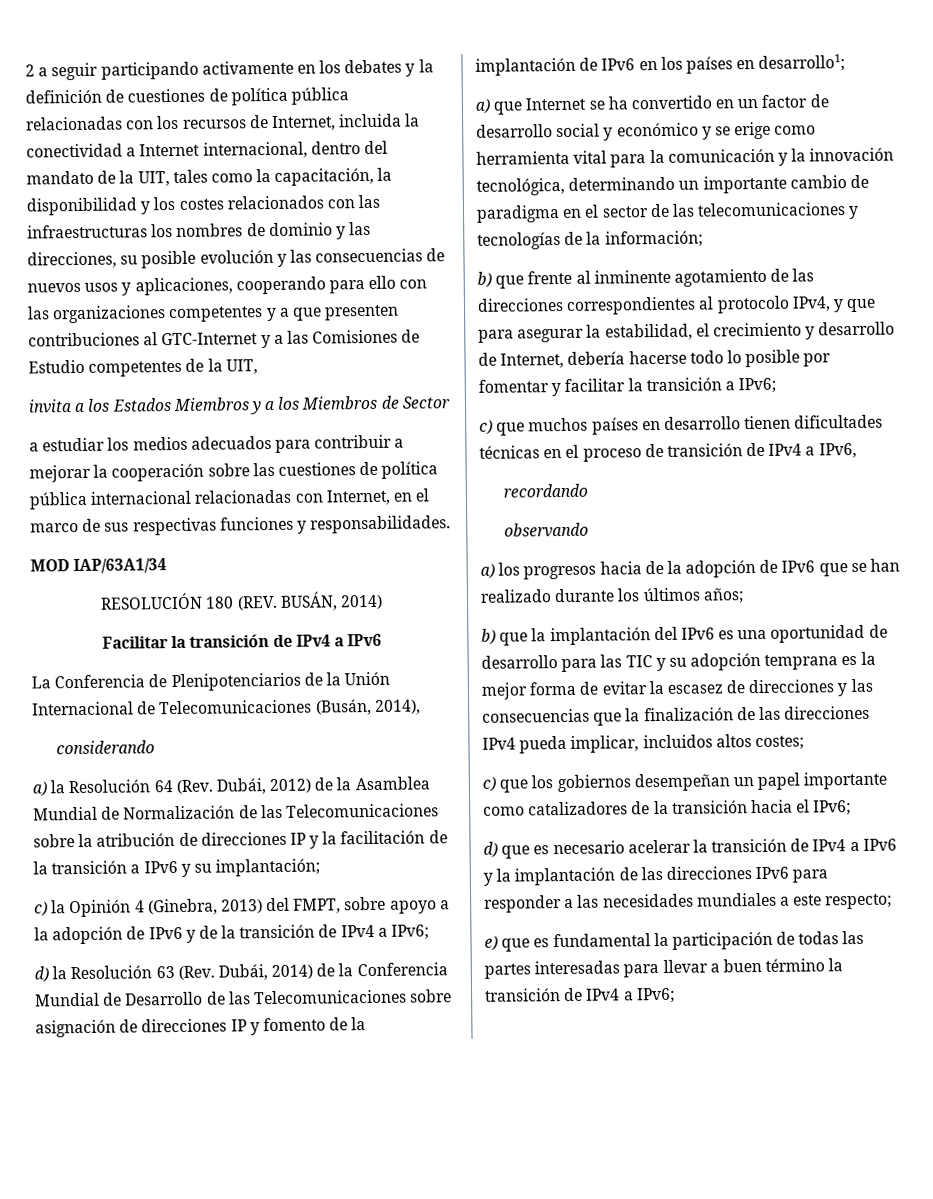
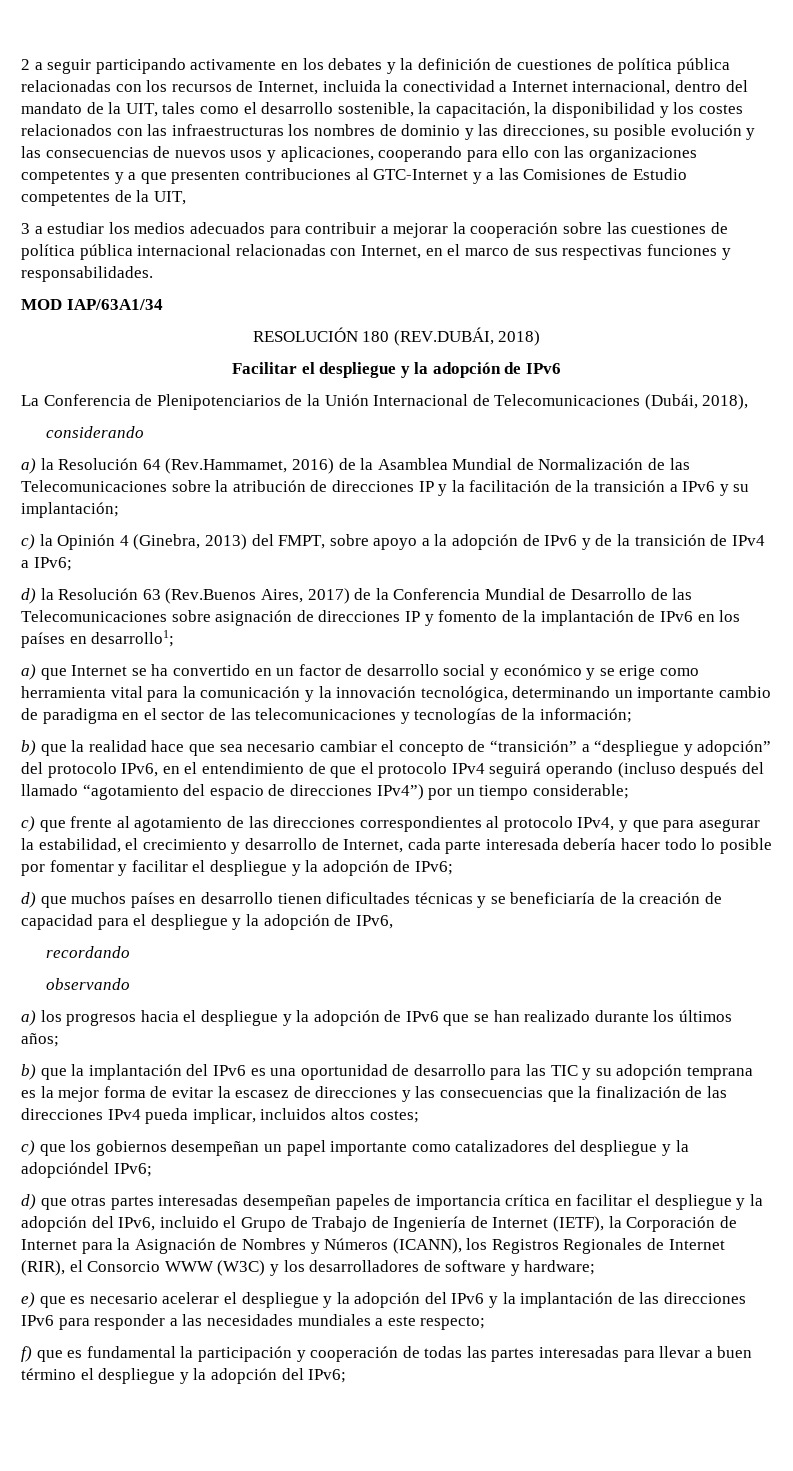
(253, 178) none -> [243,102,414,117] el desarrollo sostenible,
[28,395,451,415] invita a los Estados Miembros y a los Miembros de Sector // -> [21,223,30,234] 3
[236,591,383,611] [101,634,344,649] (REV. BUSÁN, 2014) // Facilitar la transición de IPv4 a -> [393,327,541,346] [231,362,522,378] (REV.DUBÁI, 2018) // Facilitar el despliegue y la adopción de
[315,698,421,716] (Busán, 2014), -> [644,394,749,410] (Dubái, 2018),
[175,778,312,795] (Rev. Dubái, 2012) -> [165,458,334,474] (Rev.Hammamet, 2016)
[177,964,314,981] (Rev. Dubái, 2014) -> [165,588,350,604] (Rev.Buenos Aires, 2017)
(525, 282) none -> [71,740,772,756] [21,762,764,778] [21,784,629,800] [21,816,66,832] la realidad hace que sea necesario cambiar el concepto de “transición” a “despliegue y adopción” del protocolo IPv6, en el entendimiento de que el protocolo IPv4 seguirá operando (incluso después del llamado “agotamiento del espacio de direcciones IPv4”) por un tiempo considerable; // c) que
[593,269,671,284] inminente -> (130, 822) none
[567,350,687,365] debería hacerse -> [407,838,661,854] cada parte interesada debería hacer
[627,377,777,394] [479,419,493,435] la transición a IPv6; // c) -> [192,860,453,876] [21,892,36,908] el despliegue y la adopción de IPv6; // d)
[543,442,816,462] en el proceso de transición de IPv4 a -> [477,892,722,908] [21,914,352,930] y se beneficiaría de la creación de capacidad para el despliegue y la adopción de
[644,560,664,575] de -> [183,1010,292,1026] el despliegue y
[631,799,852,816] [483,838,860,859] de la transición hacia el IPv6; // d) que es necesario acelerar la transición de IPv4 a -> [553,1140,689,1156] [21,1162,152,1178] [21,1194,763,1210] [21,1216,737,1232] [21,1238,725,1254] [21,1260,596,1276] [21,1292,447,1308] del despliegue y la adopcióndel IPv6; // d) que otras partes interesadas desempeñan papeles de importancia crítica en facilitar el despliegue y la adopción del IPv6, incluido el Grupo de Trabajo de Ingeniería de Internet (IETF), la Corporación de Internet para la Asignación de Nombres y Números (ICANN), los Registros Regionales de Internet (RIR), el Consorcio WWW (W3C) y los desarrolladores de software y hardware; // e) que es necesario acelerar el despliegue y la adopción del
[484,935,498,951] e) -> [21,1346,32,1362] f)
(773, 940) none -> [296,1346,399,1362] y cooperación
[828,958,844,972] [485,987,634,1002] la transición de IPv4 a -> [80,1368,304,1384] el despliegue y la adopción del

